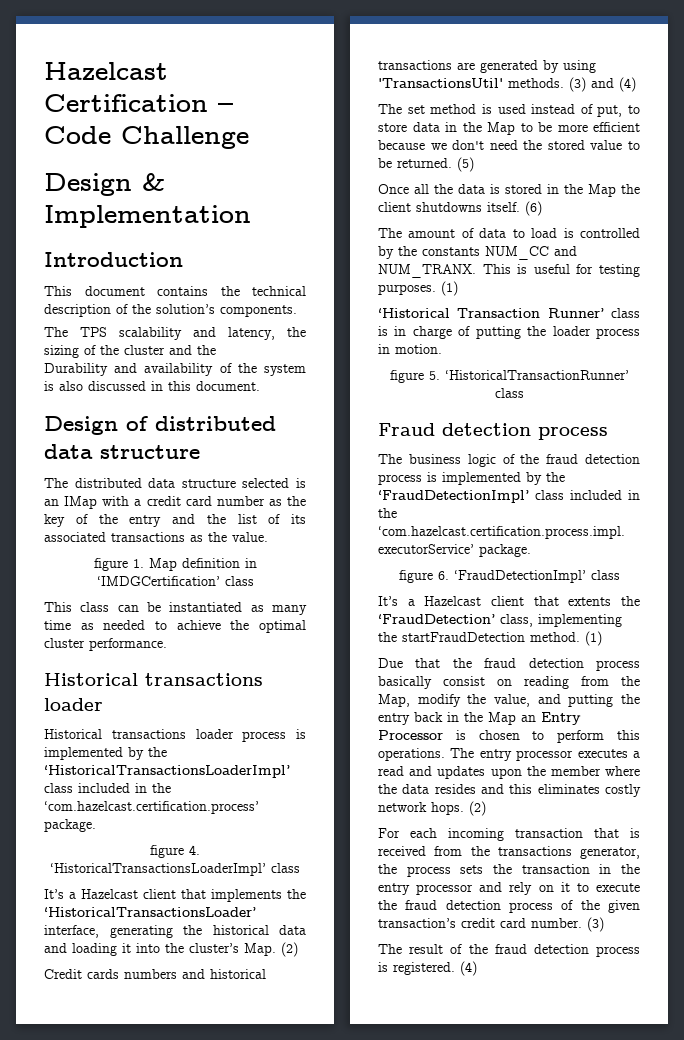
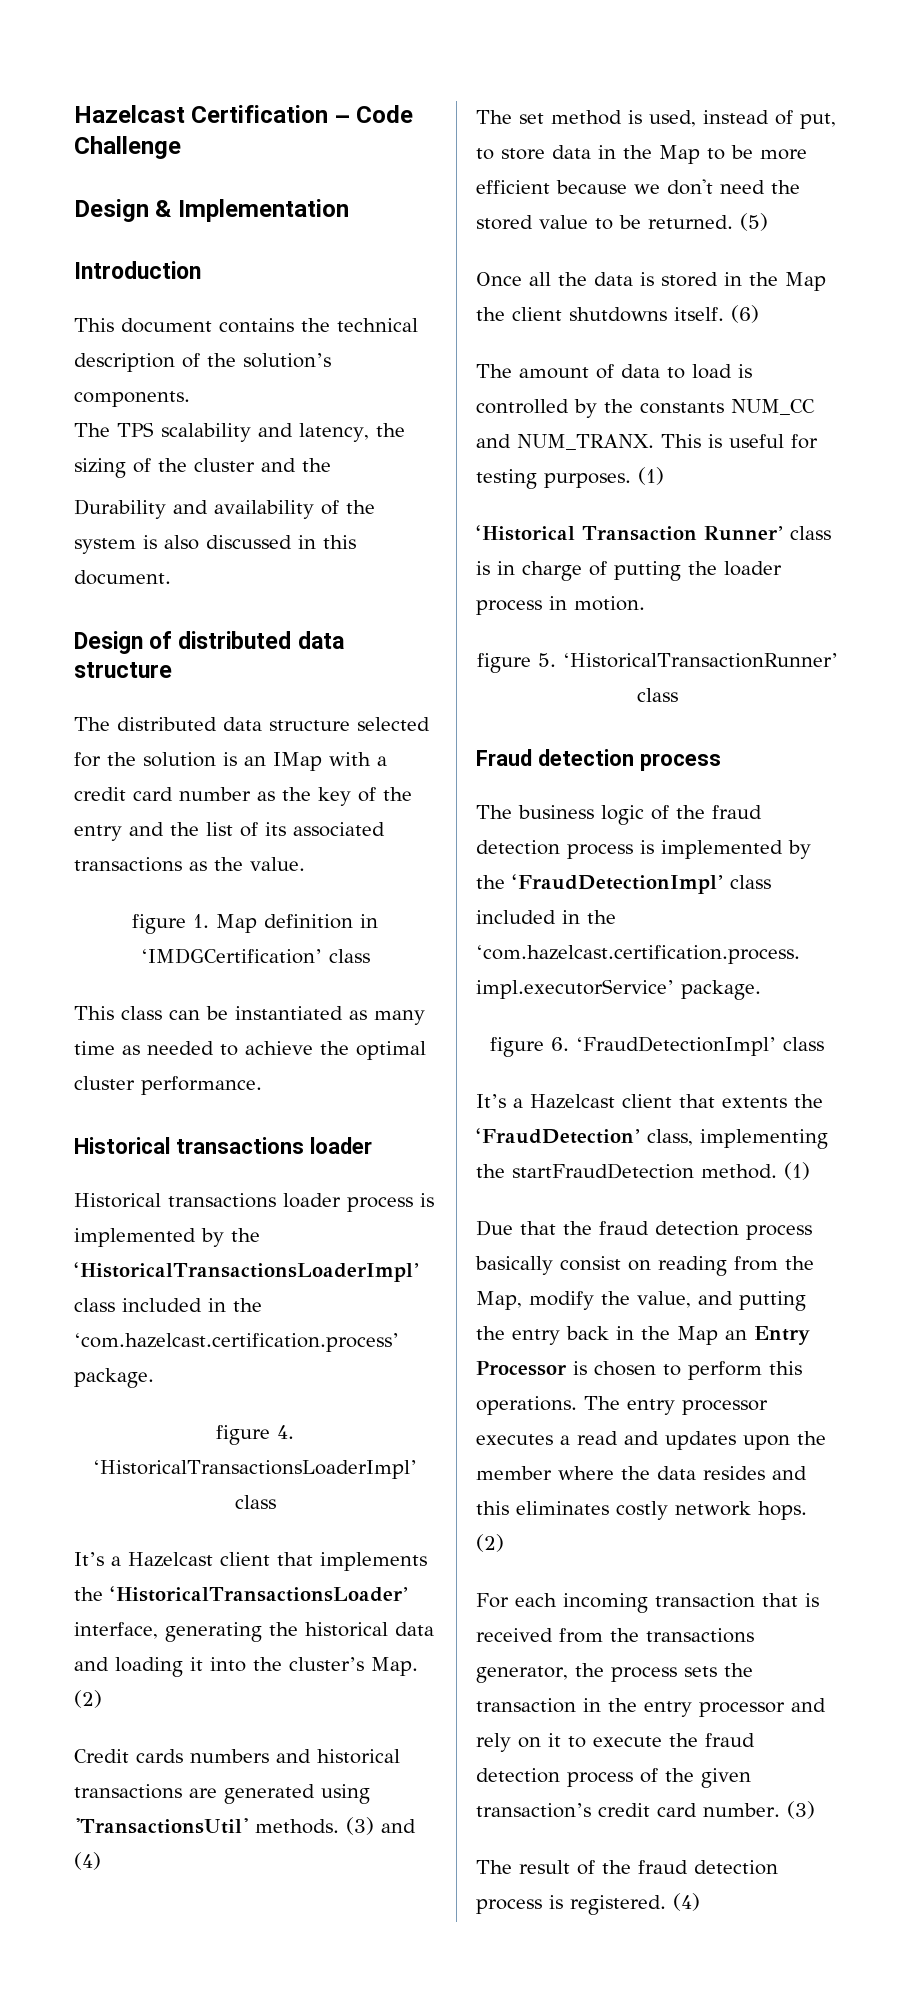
(290, 483) none -> [74,752,216,767] for the solution
[543,60,559,73] by -> (315, 1794) none
[497,104,526,114] used -> [649,110,696,127] used,

